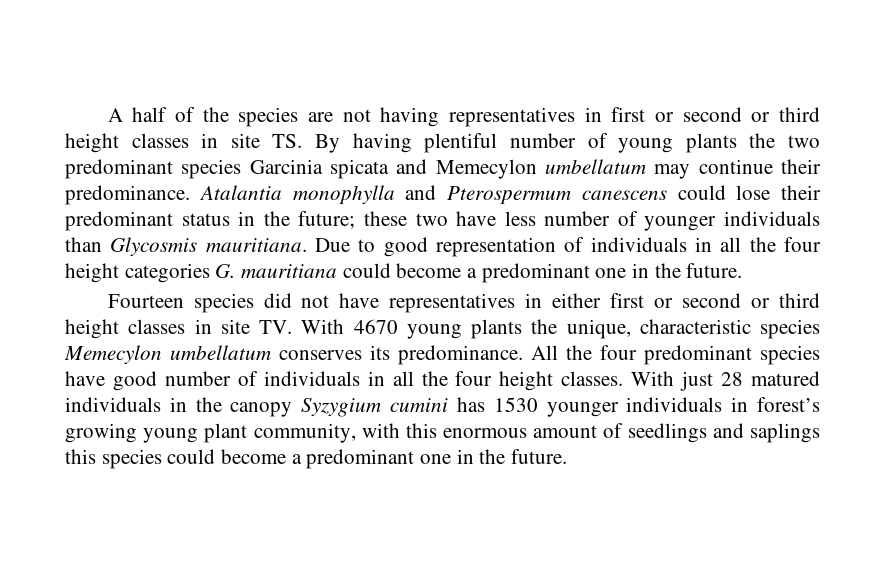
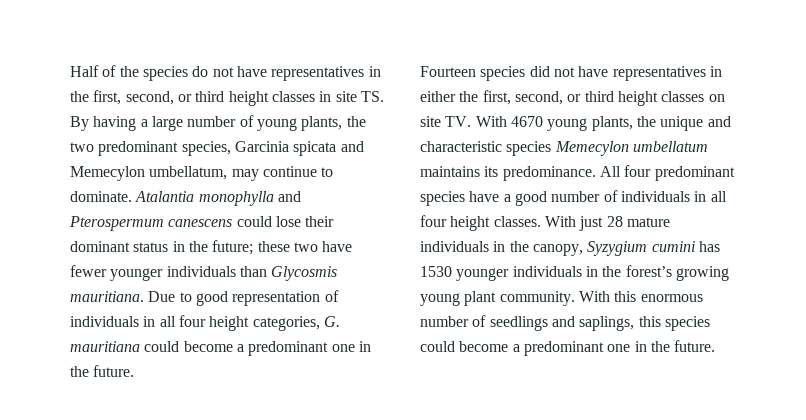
[107,107,168,122] A half -> [70,65,99,77] Half
[307,107,742,127] are not having representatives in first or second -> [192,66,381,81] [70,90,174,105] do not have representatives in the first, second,
[424,133,498,153] plentiful -> [140,116,183,131] a large
[685,133,737,153] plants -> [301,116,343,131] plants,
[181,159,242,179] species -> [181,141,231,156] species,
[545,159,646,174] umbellatum -> [149,166,228,180] umbellatum,
[781,159,822,174] [65,185,190,205] their predominance. -> [321,167,334,177] [70,191,132,202] to dominate.
[65,211,173,231] predominant -> [70,241,130,252] dominant
[504,211,638,226] less number of -> [70,265,107,277] fewer
[749,237,822,252] [65,263,210,283] the four height categories -> [178,315,320,331] four height categories,
[610,293,821,308] [65,319,212,339] first or second or third height classes in -> [459,90,725,106] the first, second, or third height classes on
[471,319,631,339] plants the unique, -> [591,116,731,131] plants, the unique and
[279,350,362,360] conserves -> [420,166,480,177] maintains
[566,345,592,360] the -> (621, 171) none
(105, 378) none -> [503,194,511,202] a
[421,371,448,386] the -> (727, 196) none
[751,371,821,386] [65,397,293,417] matured individuals in the canopy -> [626,217,670,227] [420,241,583,256] mature individuals in the canopy,
(749, 404) none -> [602,266,622,277] the
[253,423,400,443] community, with -> [499,291,610,306] community. With
[533,425,598,438] amount -> [420,316,469,327] number
[749,423,820,443] saplings -> [579,316,635,331] saplings,

